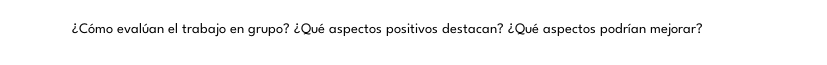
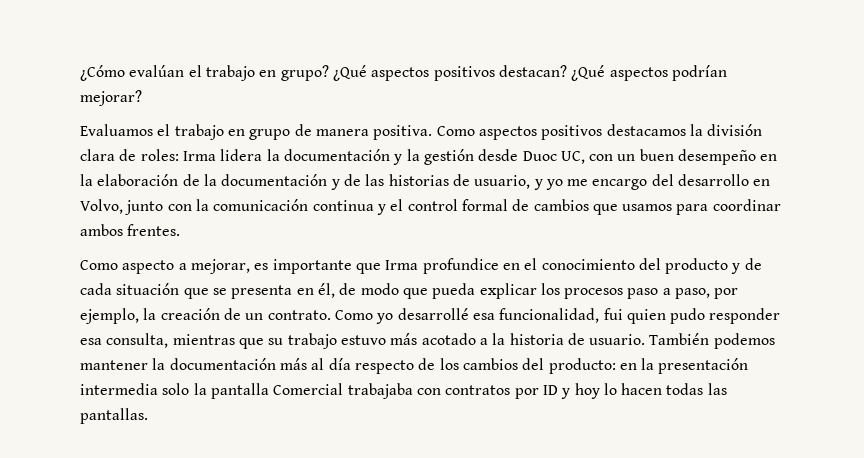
(703, 30) none -> [80,124,763,140] [80,149,778,165] [80,174,771,190] [80,199,781,215] [80,224,181,236] [80,258,762,274] [80,283,739,299] [80,308,781,324] [80,333,775,349] [80,358,749,374] [80,383,727,399] [80,408,148,424] // Evaluamos el trabajo en grupo de manera positiva. Como aspectos positivos destacamos la división clara de roles: Irma lidera la documentación y la gestión desde Duoc UC, con un buen desempeño en la elaboración de la documentación y de las historias de usuario, y yo me encargo del desarrollo en Volvo, junto con la comunicación continua y el control formal de cambios que usamos para coordinar ambos frentes. // Como aspecto a mejorar, es importante que Irma profundice en el conocimiento del producto y de cada situación que se presenta en él, de modo que pueda explicar los procesos paso a paso, por ejemplo, la creación de un contrato. Como yo desarrollé esa funcionalidad, fui quien pudo responder esa consulta, mientras que su trabajo estuvo más acotado a la historia de usuario. También podemos mantener la documentación más al día respecto de los cambios del producto: en la presentación intermedia solo la pantalla Comercial trabajaba con contratos por ID y hoy lo hacen todas las pantallas.

